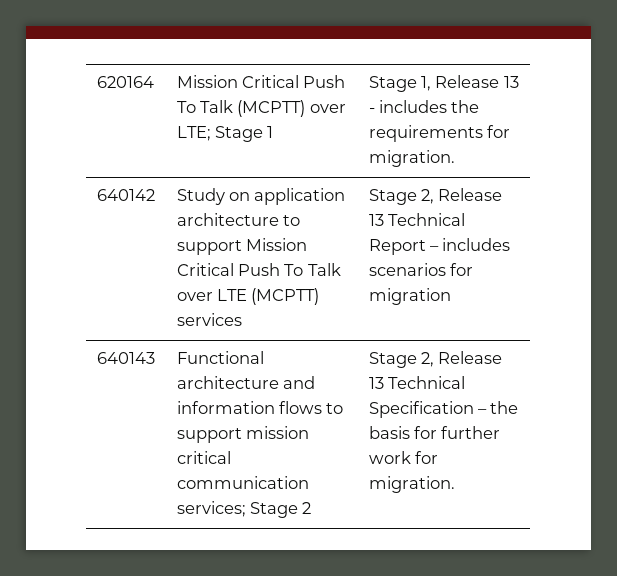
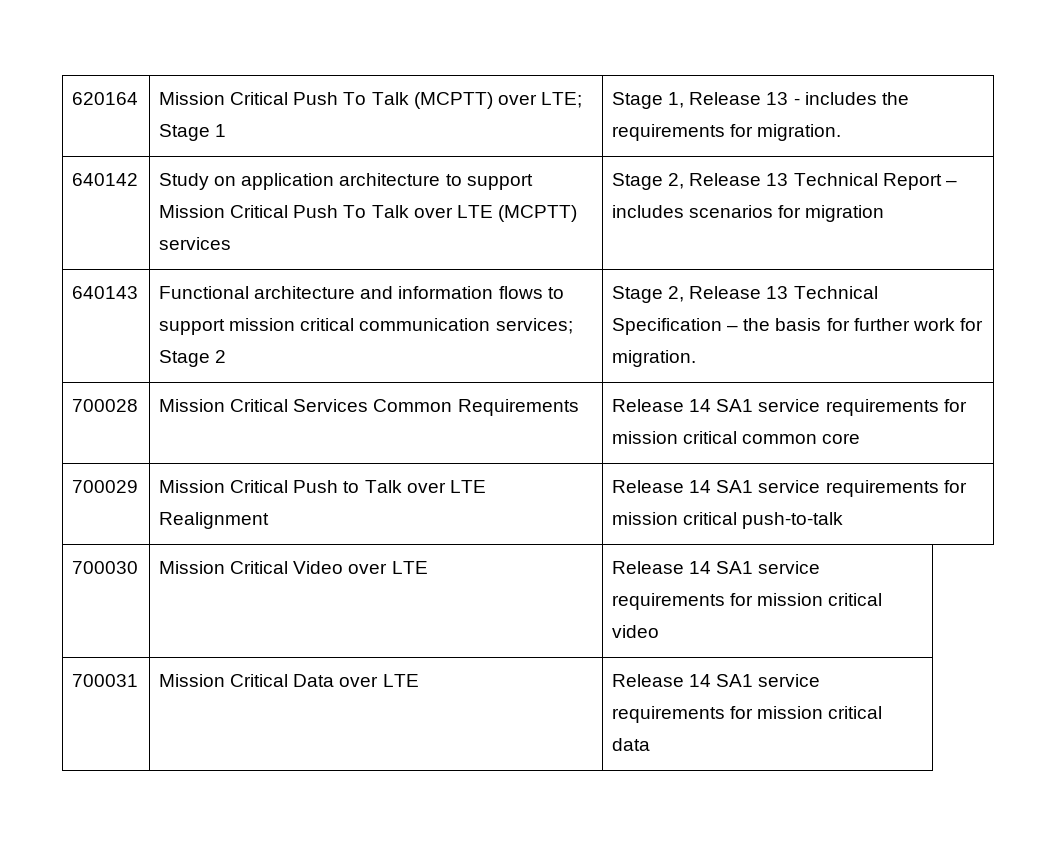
(455, 484) none -> [72,399,139,412] [159,399,579,416] [612,399,967,416] [612,431,861,444] [72,480,139,493] [159,480,486,493] [159,512,270,529] [612,480,967,497] [612,512,844,529] [72,561,139,574] [159,561,428,574] [612,561,821,574] [612,593,883,610] [612,625,660,638] [72,674,139,687] [159,674,419,687] [612,674,821,687] [612,706,883,723] [612,738,651,751] // 700028 | Mission Critical Services Common Requirements | Release 14 SA1 service requirements for mission critical common core // 700029 | Mission Critical Push to Talk over LTE Realignment | Release 14 SA1 service requirements for mission critical push-to-talk // 700030 | Mission Critical Video over LTE | Release 14 SA1 service requirements for mission critical video // 700031 | Mission Critical Data over LTE | Release 14 SA1 service requirements for mission critical data

